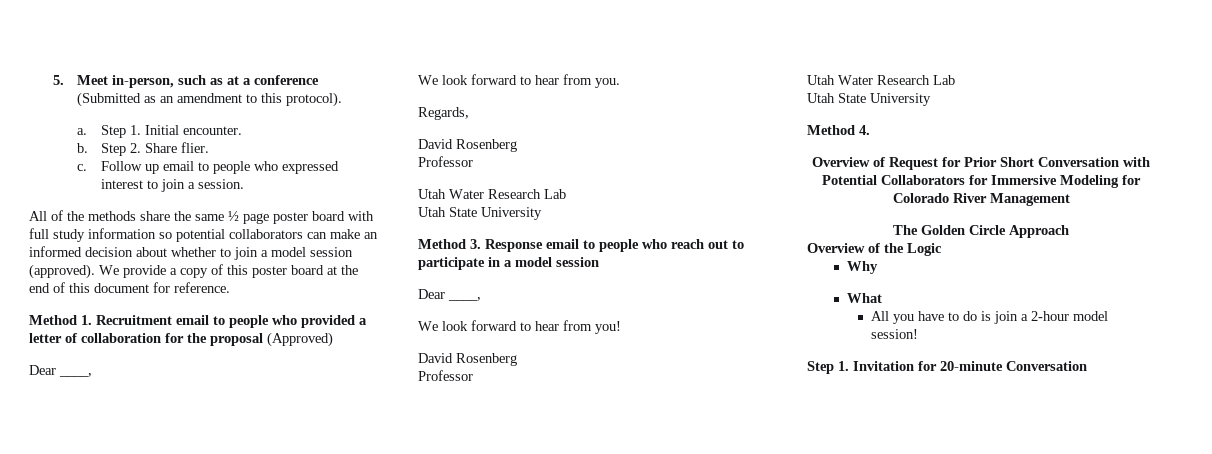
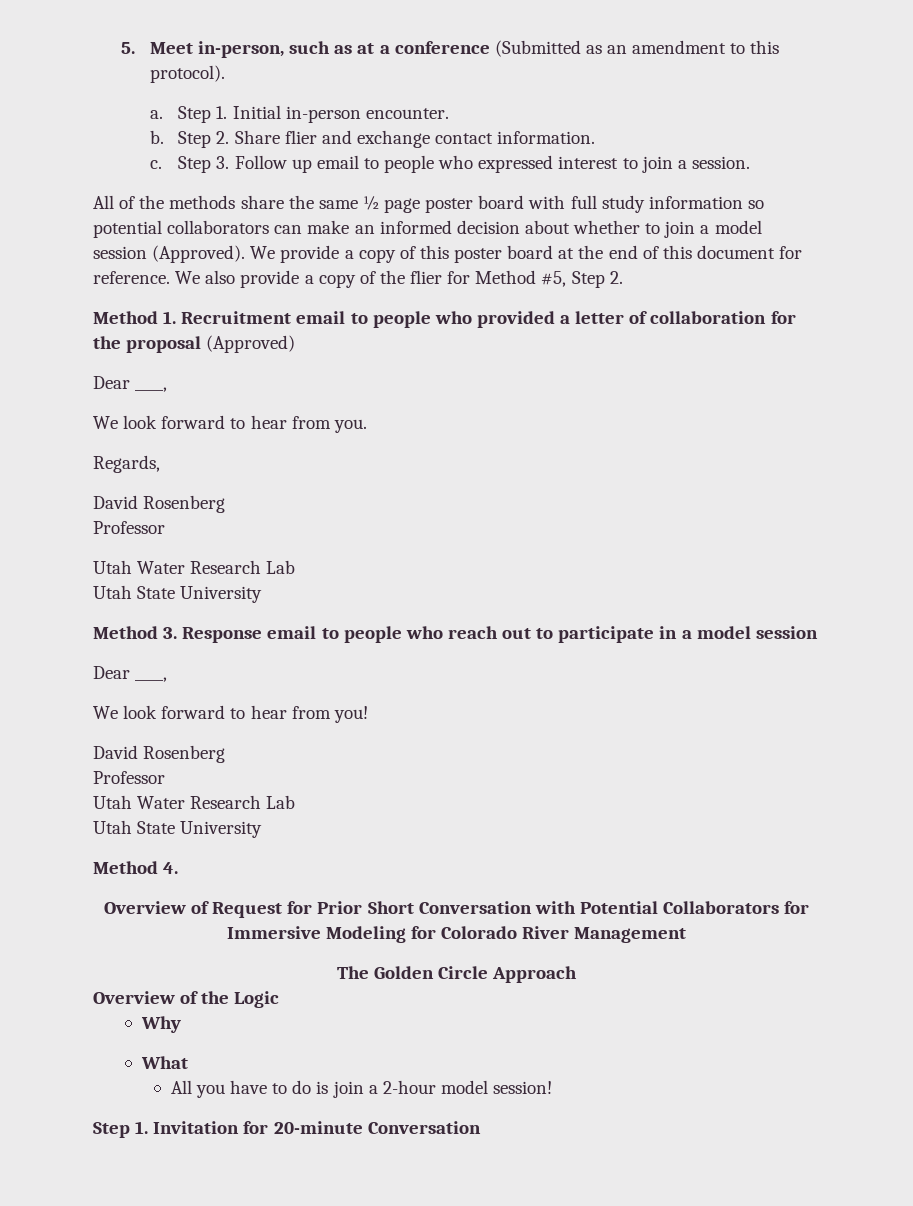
(179, 130) none -> [285,106,361,123] in-person
[180,142,209,153] flier. -> [284,130,596,148] flier and exchange contact information.
(87, 167) none -> [178,156,230,173] Step 3.
[29,264,95,279] (approved). -> [152,245,246,263] (Approved).
(230, 287) none -> [175,270,623,288] We also provide a copy of the flier for Method #5, Step 2.

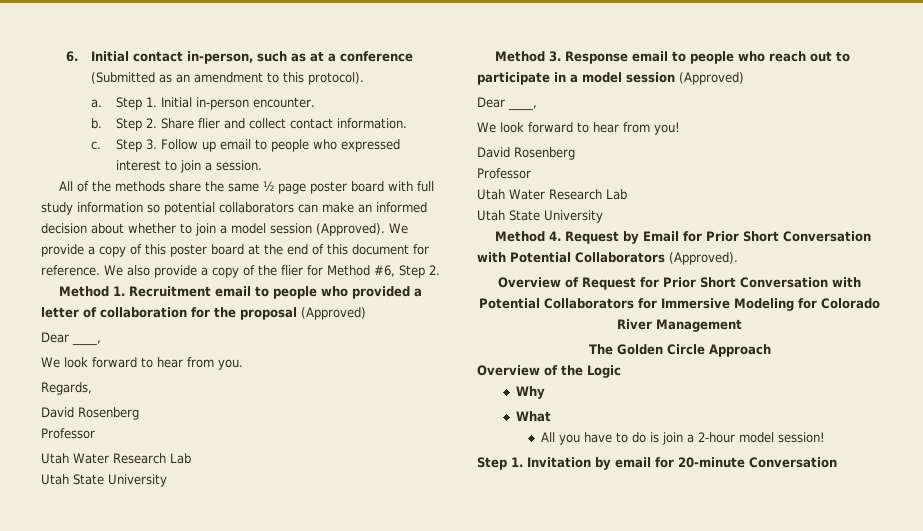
[121,42,193,54] 5. Meet -> [65,51,183,62] 6. Initial contact
[356,130,430,148] exchange -> [248,118,286,129] collect
[541,271,567,287] #5, -> [374,265,395,277] #6,
(818, 632) none -> [679,72,744,85] (Approved)
(179, 868) none -> [565,231,872,244] [477,252,738,265] Request by Email for Prior Short Conversation with Potential Collaborators (Approved).
(240, 1127) none -> [595,457,651,470] by email

